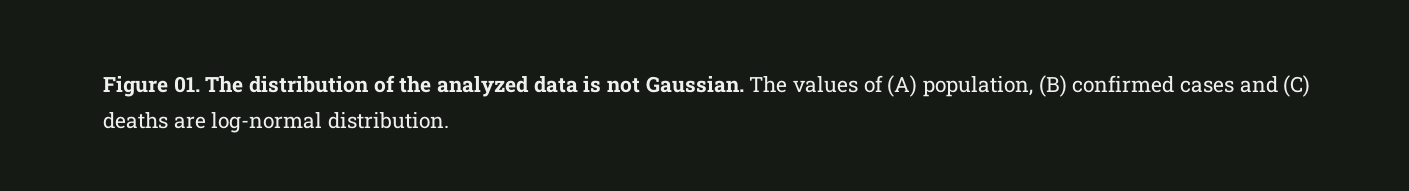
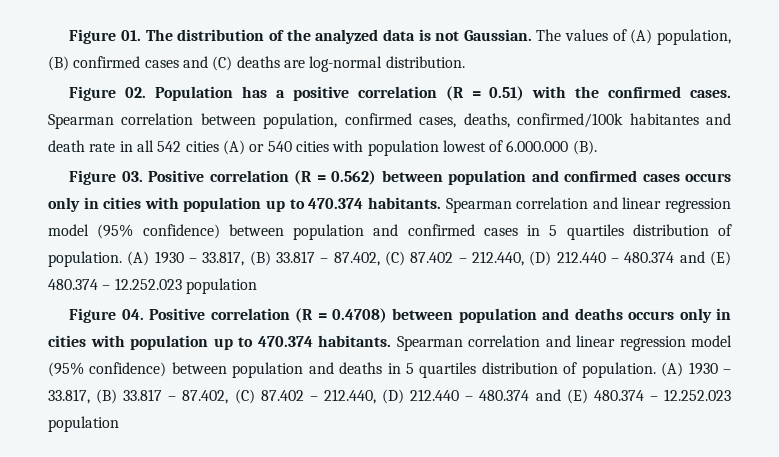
(450, 120) none -> [69,86,731,101] [48,113,732,129] [48,140,597,156] [69,170,732,185] [48,197,732,213] [48,224,732,240] [48,251,731,267] [48,278,257,294] [69,308,731,323] [48,335,732,351] [48,362,732,378] [48,389,731,404] [48,416,119,432] // Figure 02. Population has a positive correlation (R = 0.51) with the confirmed cases. Spearman correlation between population, confirmed cases, deaths, confirmed/100k habitantes and death rate in all 542 cities (A) or 540 cities with population lowest of 6.000.000 (B). // Figure 03. Positive correlation (R = 0.562) between population and confirmed cases occurs only in cities with population up to 470.374 habitants. Spearman correlation and linear regression model (95% confidence) between population and confirmed cases in 5 quartiles distribution of population. (A) 1930 – 33.817, (B) 33.817 – 87.402, (C) 87.402 – 212.440, (D) 212.440 – 480.374 and (E) 480.374 – 12.252.023 population // Figure 04. Positive correlation (R = 0.4708) between population and deaths occurs only in cities with population up to 470.374 habitants. Spearman correlation and linear regression model (95% confidence) between population and deaths in 5 quartiles distribution of population. (A) 1930 – 33.817, (B) 33.817 – 87.402, (C) 87.402 – 212.440, (D) 212.440 – 480.374 and (E) 480.374 – 12.252.023 population

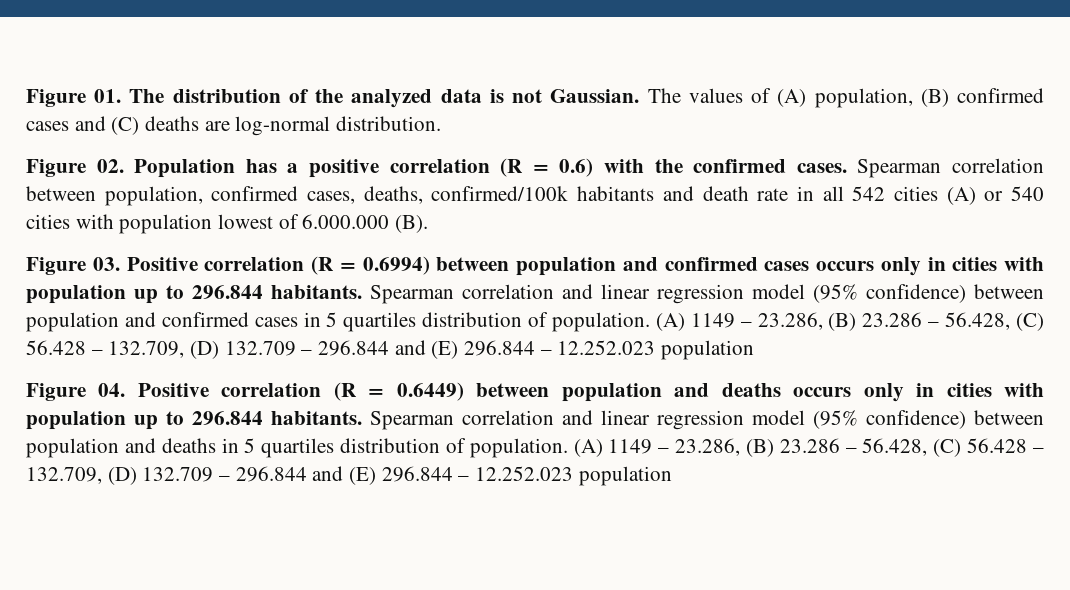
[489,86,525,101] 0.51) -> [559,158,594,177] 0.6)
[629,113,699,125] habitantes -> [577,186,655,201] habitants
[331,170,377,185] 0.562) -> [362,256,430,275] 0.6994)
[308,198,364,209] 470.374 -> [192,285,263,299] 296.844
[154,251,731,266] [48,279,98,290] 1930 – 33.817, (B) 33.817 – 87.402, (C) 87.402 – 212.440, (D) 212.440 – 480.374 and (E) 480.374 -> [690,312,1045,331] [26,340,536,359] 1149 – 23.286, (B) 23.286 – 56.428, (C) 56.428 – 132.709, (D) 132.709 – 296.844 and (E) 296.844
[331,308,387,323] 0.4708) -> [396,382,464,401] 0.6449)
[257,336,313,347] 470.374 -> [192,411,263,425] 296.844
[688,362,732,375] [48,389,644,404] 1930 – 33.817, (B) 33.817 – 87.402, (C) 87.402 – 212.440, (D) 212.440 – 480.374 and (E) 480.374 -> [608,438,1045,457] [26,466,453,485] 1149 – 23.286, (B) 23.286 – 56.428, (C) 56.428 – 132.709, (D) 132.709 – 296.844 and (E) 296.844

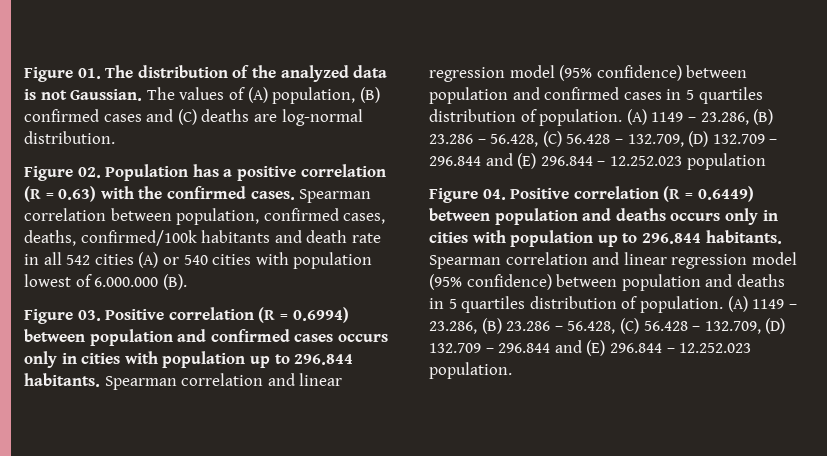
[559,158,594,177] 0.6) -> [58,186,97,202] 0.63)
[578,466,672,486] population -> [429,362,512,379] population.

